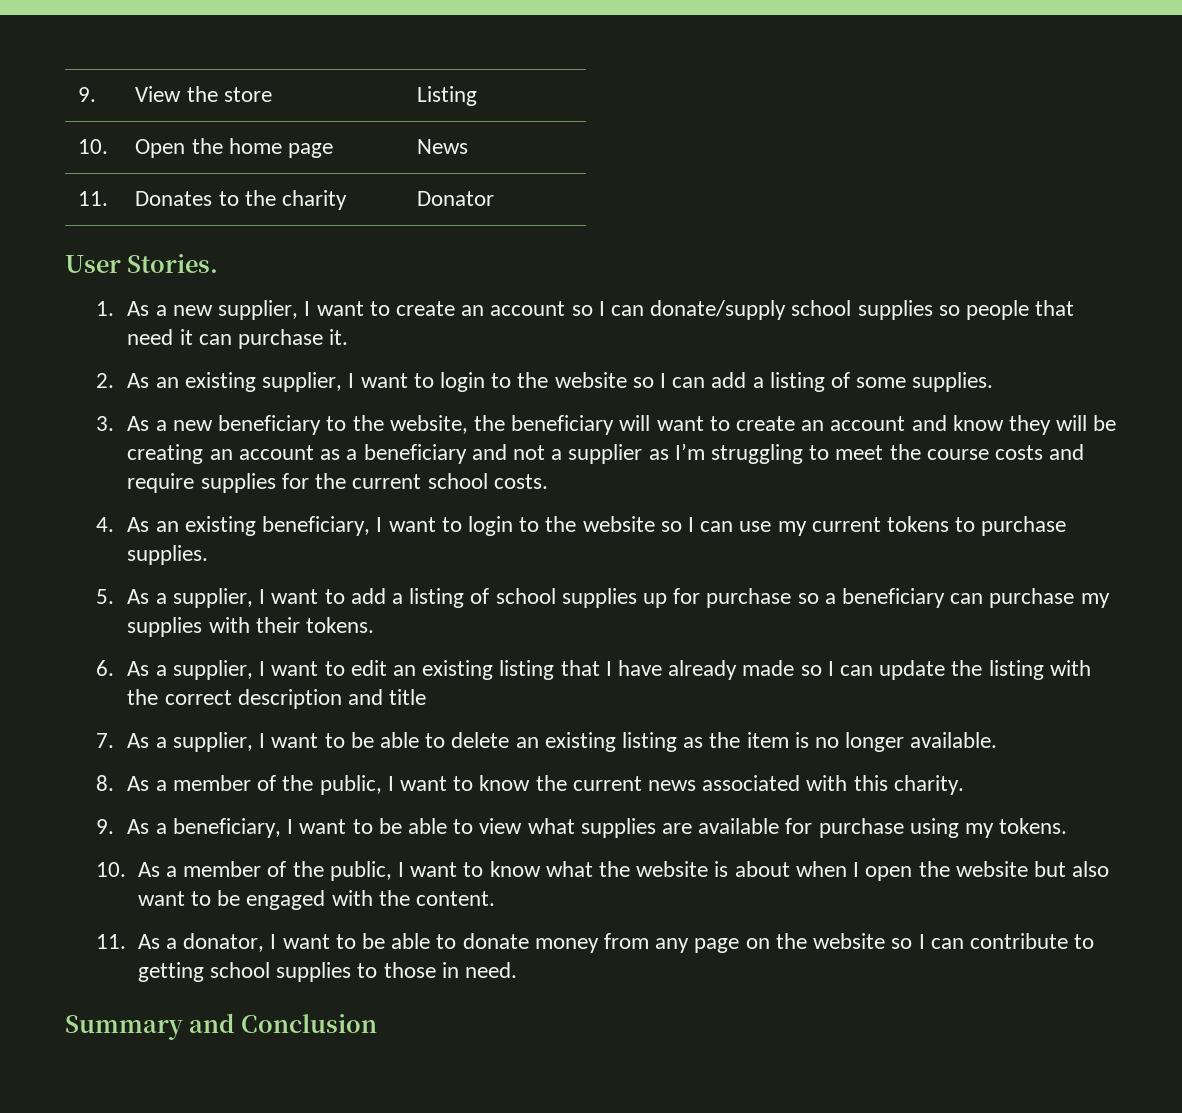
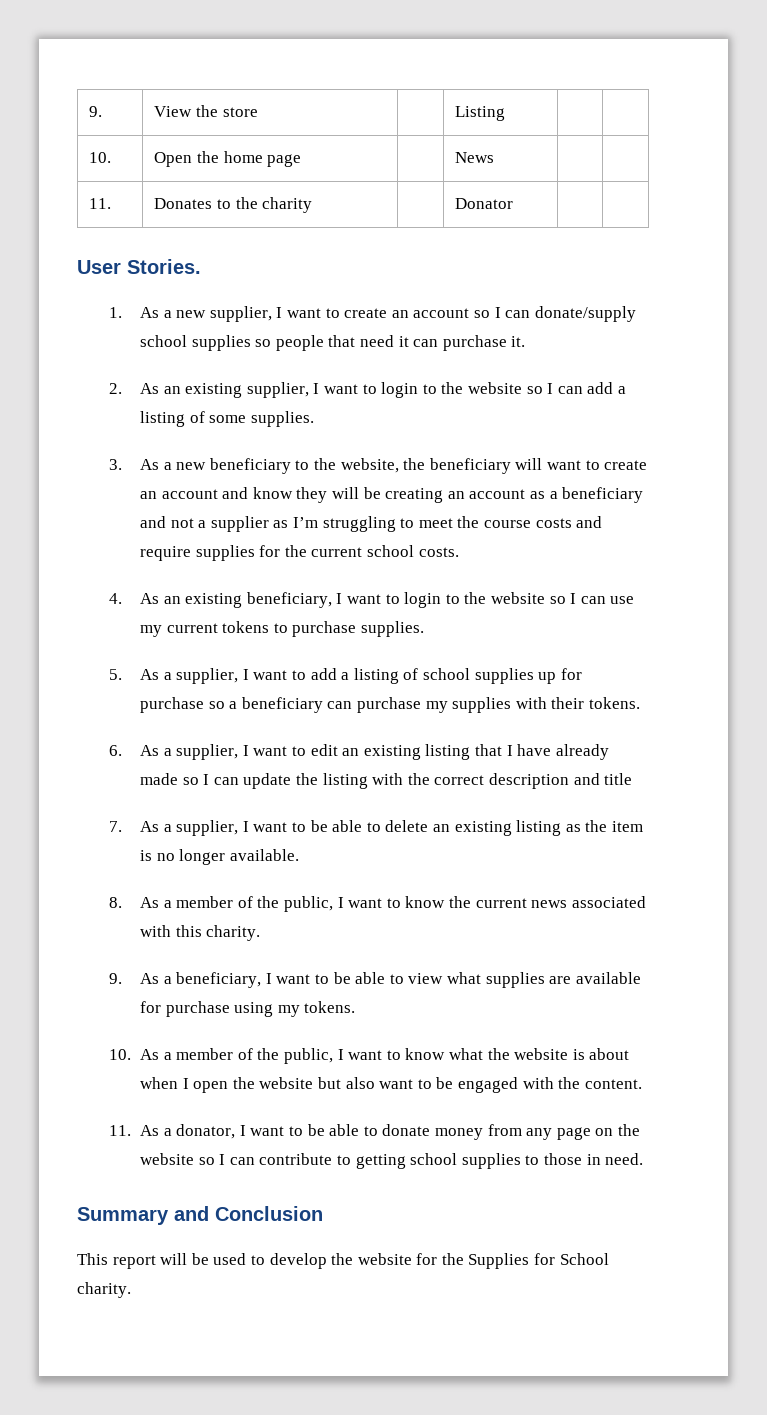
(377, 1023) none -> [77,1253,609,1269] [77,1282,131,1298] // This report will be used to develop the website for the Supplies for School charity.

